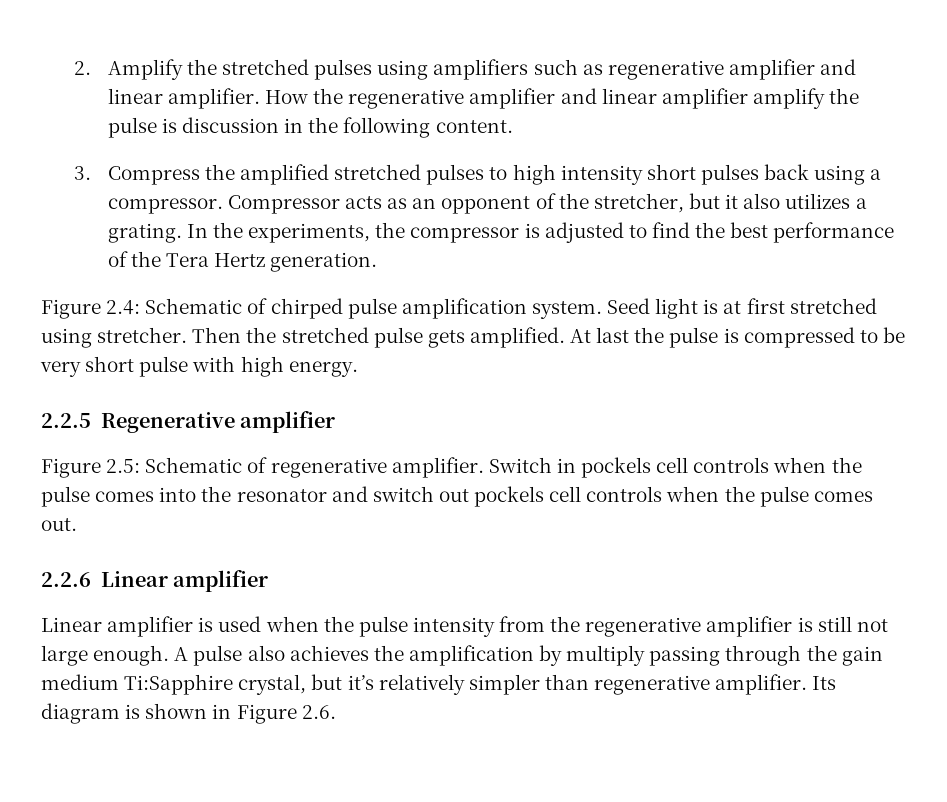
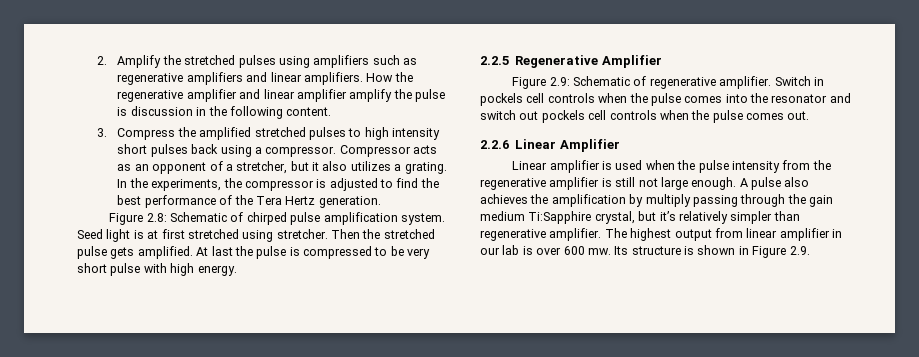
[728,59,857,80] [107,88,260,109] amplifier and linear amplifier. -> [186,72,363,85] amplifiers and linear amplifiers.
[558,193,589,209] the -> [225,164,233,171] a
[106,300,141,315] 2.4: -> [146,213,167,222] 2.8:
[239,411,335,433] [41,458,141,478] amplifier // Figure 2.5: -> [601,55,662,68] [512,77,570,89] Amplifier // Figure 2.9:
[172,570,268,592] amplifier -> [559,139,620,152] Amplifier
[812,676,837,690] [41,703,120,724] Its diagram -> [604,228,842,241] [480,245,681,255] The highest output from linear amplifier in our lab is over 600 mw. Its structure
[301,705,336,719] 2.6. -> [789,246,810,255] 2.9.

